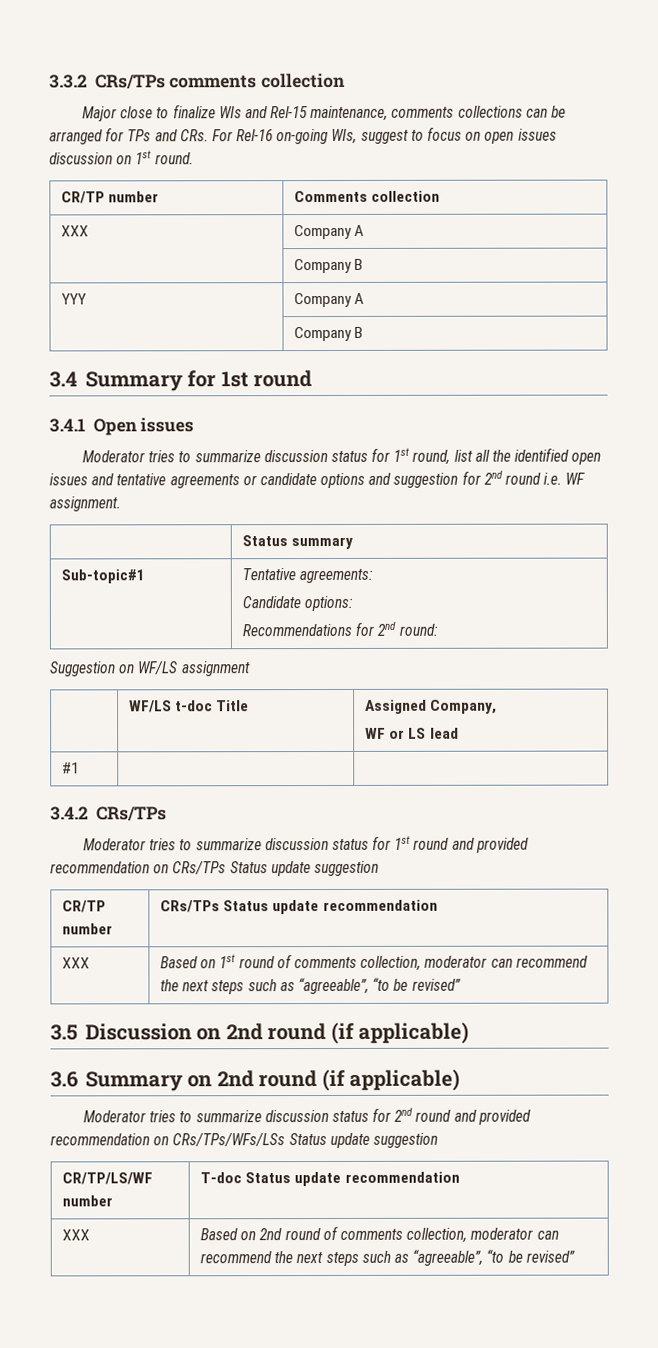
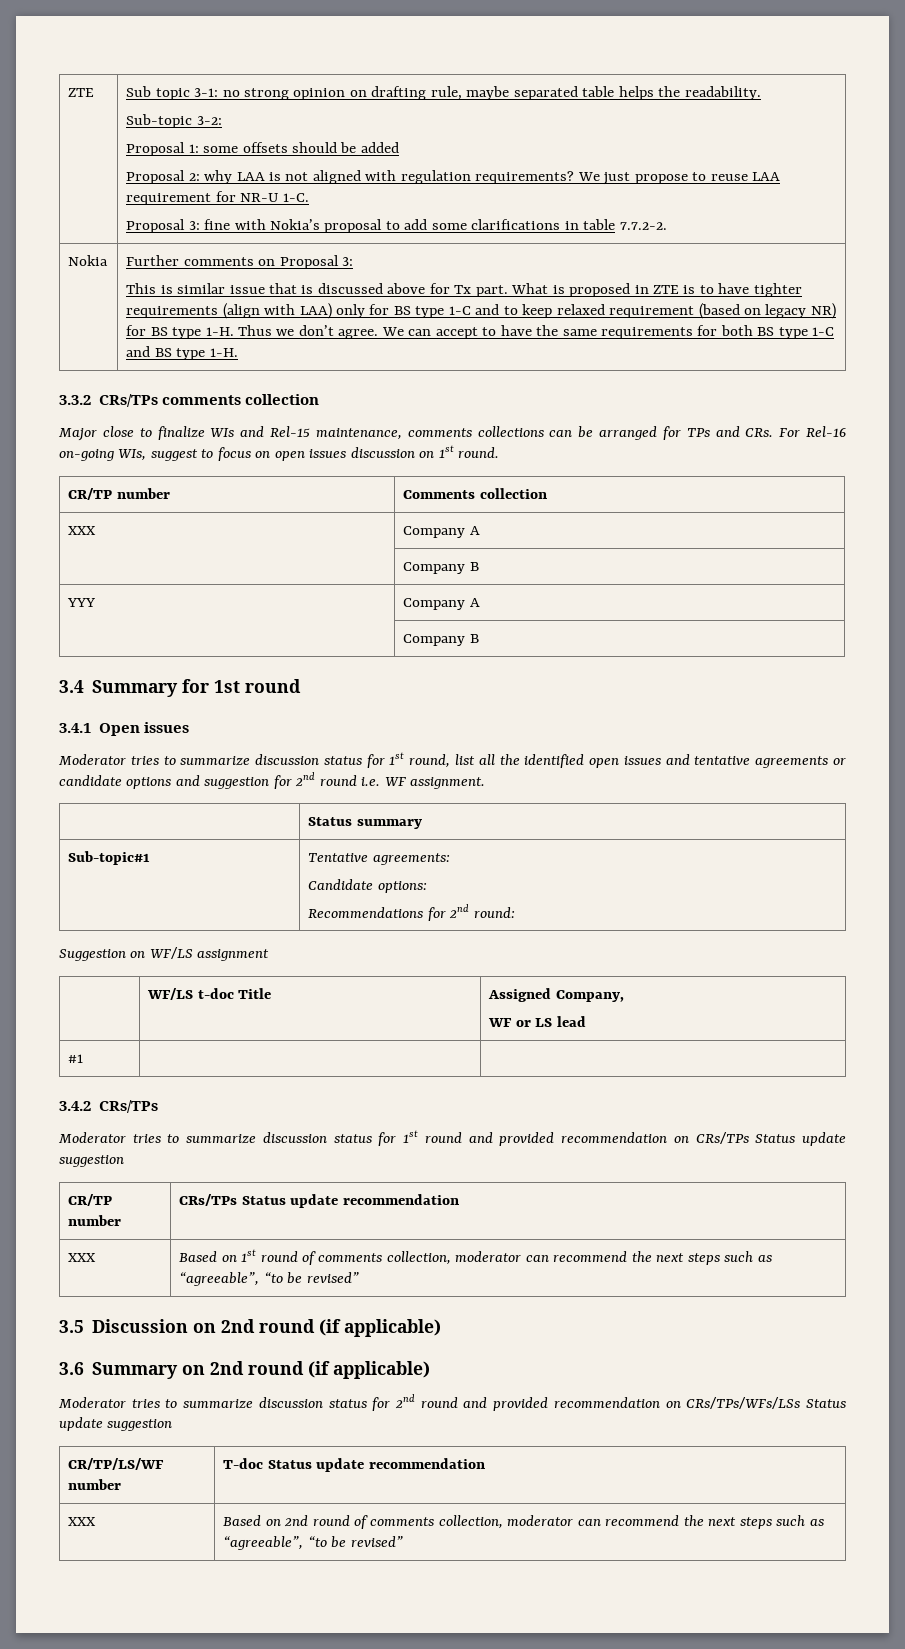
(49, 81) none -> [68,88,95,97] [126,86,761,100] [126,114,222,128] [126,142,399,156] [126,170,780,185] [126,191,309,205] [126,219,667,233] [68,255,109,266] [126,255,353,269] [126,283,802,297] [126,303,836,319] [126,325,835,339] [126,346,238,360] ZTE | Sub topic 3-1: no strong opinion on drafting rule, maybe separated table helps the readability. // Sub-topic 3-2: // Proposal 1: some offsets should be added // Proposal 2: why LAA is not aligned with regulation requirements? We just propose to reuse LAA requirement for NR-U 1-C. // Proposal 3: fine with Nokia’s proposal to add some clarifications in table 7.7.2-2. // Nokia | Further comments on Proposal 3: // This is similar issue that is discussed above for Tx part. What is proposed in ZTE is to have tighter requirements (align with LAA) only for BS type 1-C and to keep relaxed requirement (based on legacy NR) for BS type 1-H. Thus we don’t agree. We can accept to have the same requirements for both BS type 1-C and BS type 1-H. //

